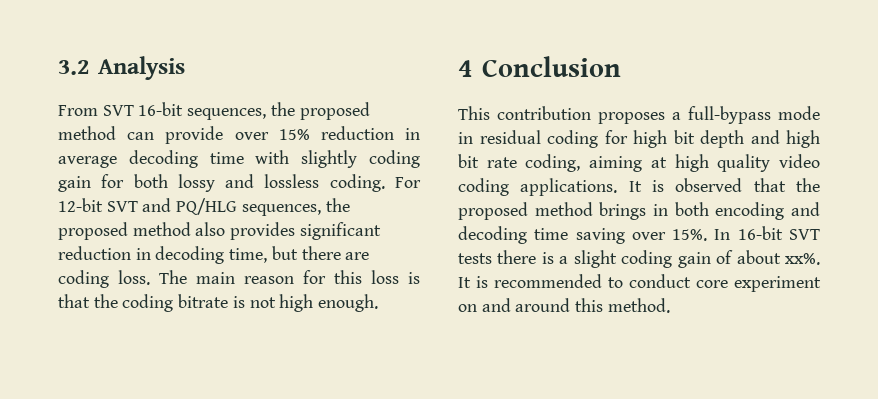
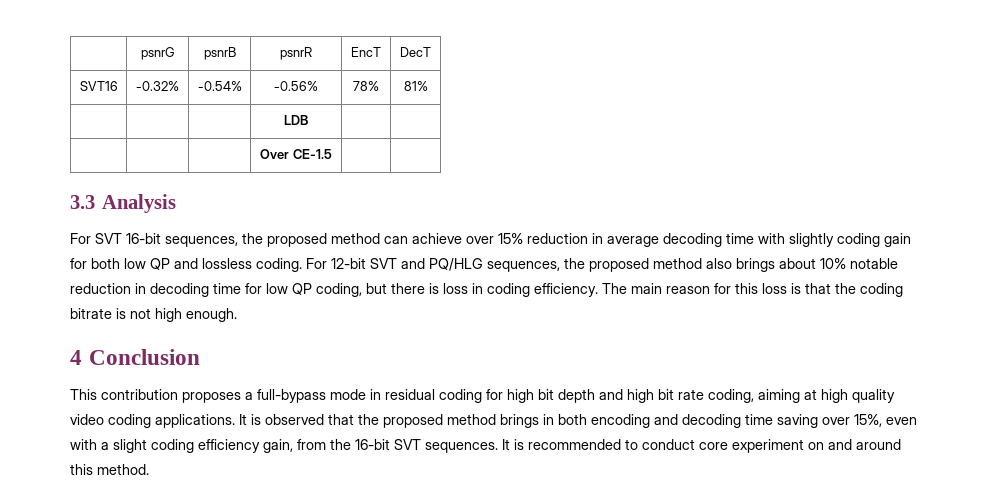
[58,60,89,75] 3.2 -> [140,47,175,60] [203,47,236,60] [280,47,312,60] [351,47,381,57] [400,47,431,57] [79,81,118,91] [136,81,179,91] [197,81,242,91] [274,81,318,91] [353,81,379,91] [403,81,428,91] [284,115,308,125] [260,149,332,159] [70,195,95,209] | psnrG | psnrB | psnrR | EncT | DecT // SVT16 | -0.32% | -0.54% | -0.56% | 78% | 81% // | | | LDB | | // | | | Over CE-1.5 | | // 3.3
[58,105,98,116] From -> [70,233,91,244] For
[165,126,224,144] provide -> [412,233,462,244] achieve
[177,174,215,192] lossy -> [124,258,170,270] low QP
[230,222,381,240] [58,246,370,264] [58,270,150,288] provides significant reduction in decoding time, but there are coding loss. -> [736,258,898,272] [70,283,598,297] brings about 10% notable reduction in decoding time for low QP coding, but there is loss in coding efficiency.
[672,226,820,241] [458,250,820,268] 15%. In 16-bit SVT tests there is a slight coding gain of about xx%. -> [854,414,917,427] [70,439,498,453] 15%, even with a slight coding efficiency gain, from the 16-bit SVT sequences.

